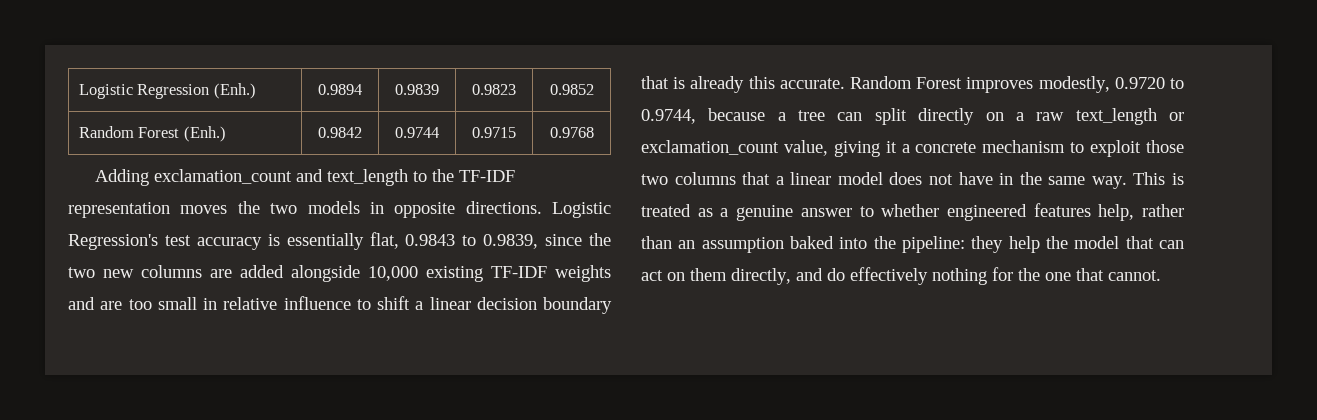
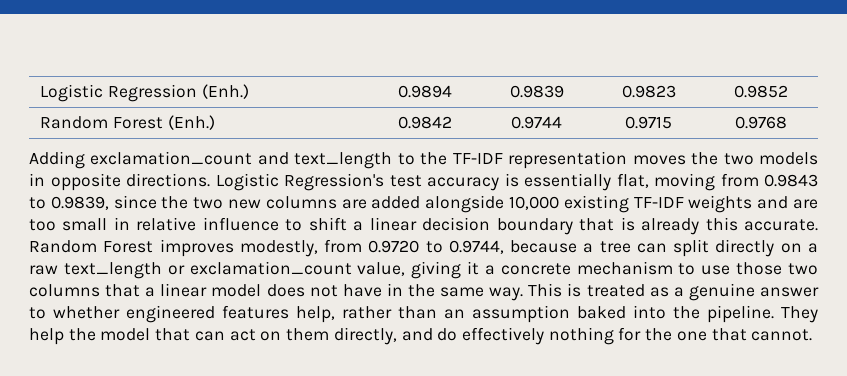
(399, 240) none -> [654,173,759,191] moving from
(1110, 84) none -> [324,239,363,253] from
[1090,140,1142,157] exploit -> [701,265,731,275] use
[902,236,1004,253] pipeline: they -> [707,305,818,323] pipeline. They

